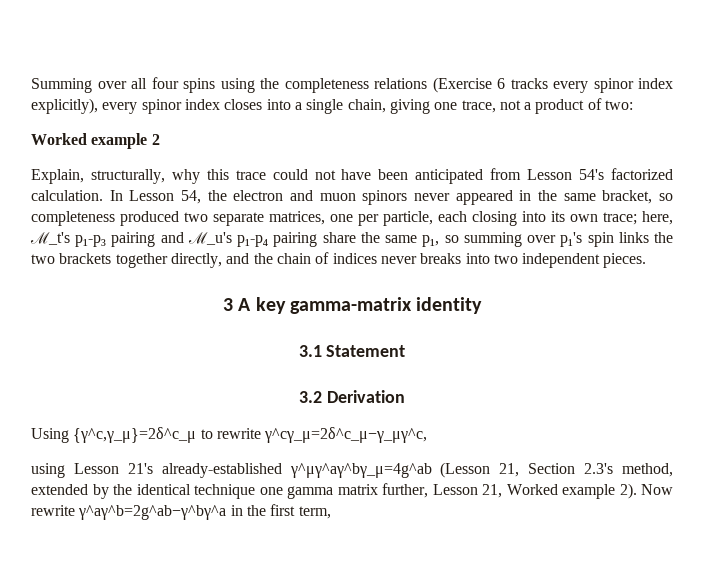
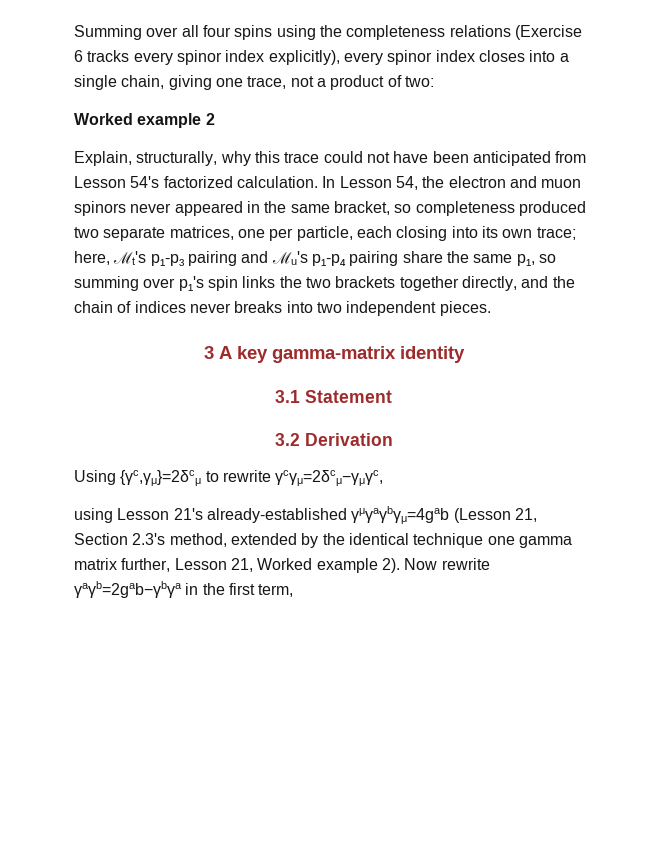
[30,232,70,245] ℳ_t's -> [113,251,147,265] ℳt's
[187,232,232,245] ℳ_u's -> [271,251,308,265] ℳu's
[73,427,197,443] {γ^c,γ_μ}=2δ^c_μ -> [120,470,202,486] {γc,γμ}=2δcμ
[264,427,428,443] γ^cγ_μ=2δ^c_μ−γ_μγ^c, -> [275,470,384,486] γcγμ=2δcμ−γμγc,
[289,463,432,478] γ^μγ^aγ^bγ_μ=4g^ab -> [351,506,450,524] γμγaγbγμ=4gab
[78,505,227,520] γ^aγ^b=2g^ab−γ^bγ^a -> [74,581,182,598] γaγb=2gab−γbγa

